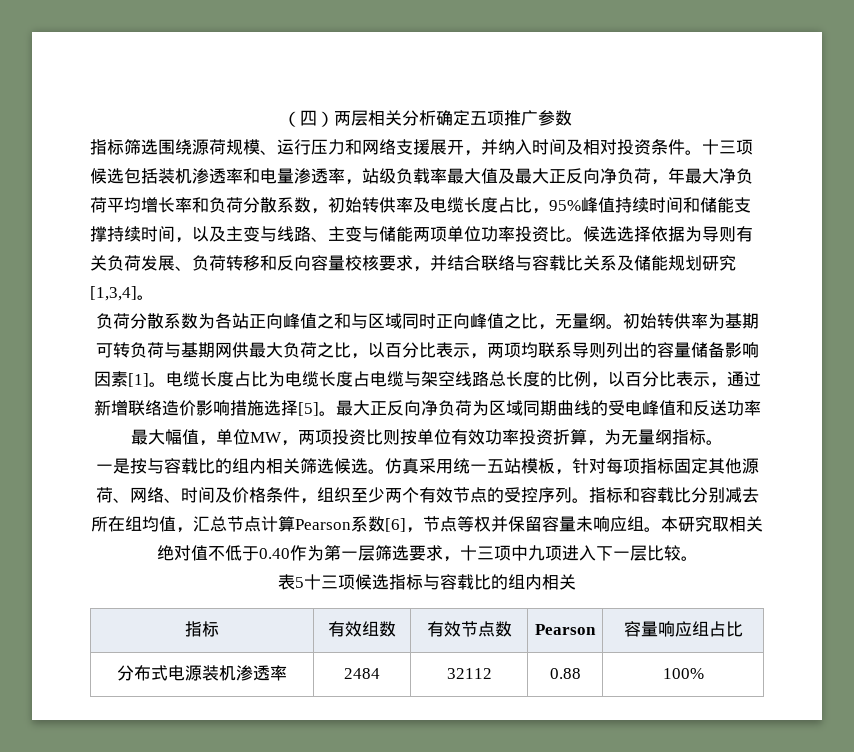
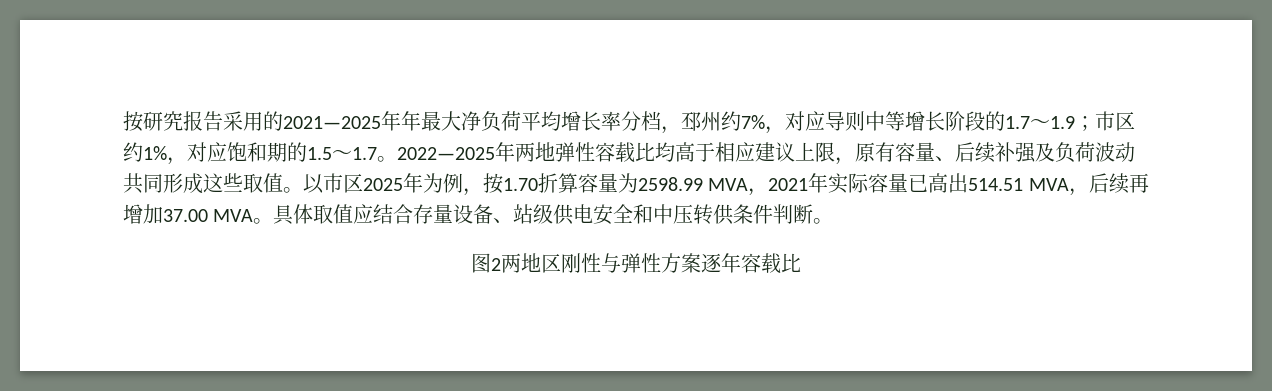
[282,110,572,127] [90,139,753,156] [90,168,668,185] （四）两层相关分析确定五项推广参数 // 指标筛选围绕源荷规模、运行压力和网络支援展开，并纳入时间及相对投资条件。十三项候选包括装机渗透率和电量渗透率，站级负载率最大值及最大正反向净负荷， -> [123,111,401,132] 按研究报告采用的2021—2025年
[192,197,751,214] [90,226,753,243] [90,255,736,272] [90,286,154,301] [95,313,759,330] [95,342,759,359] [93,371,761,388] [93,400,761,416] [131,429,723,446] [95,458,759,475] [95,487,759,504] [91,516,763,533] [156,545,698,562] [278,574,576,590] [185,621,219,637] [328,621,396,637] [426,621,512,637] [535,624,596,635] [623,621,743,637] [117,665,287,681] [344,668,380,679] [446,668,492,679] [549,668,581,679] [662,668,704,679] 和负荷分散系数，初始转供率及电缆长度占比，95%峰值持续时间和储能支撑持续时间，以及主变与线路、主变与储能两项单位功率投资比。候选选择依据为导则有关负荷发展、负荷转移和反向容量校核要求，并结合联络与容载比关系及储能规划研究[1,3,4]。 // 负荷分散系数为各站正向峰值之和与区域同时正向峰值之比，无量纲。初始转供率为基期可转负荷与基期网供最大负荷之比，以百分比表示，两项均联系导则列出的容量储备影响因素[1]。电缆长度占比为电缆长度占电缆与架空线路总长度的比例，以百分比表示，通过新增联络造价影响措施选择[5]。最大正反向净负荷为区域同期曲线的受电峰值和反送功率最大幅值，单位MW，两项投资比则按单位有效功率投资折算，为无量纲指标。 // 一是按与容载比的组内相关筛选候选。仿真采用统一五站模板，针对每项指标固定其他源荷、网络、时间及价格条件，组织至少两个有效节点的受控序列。指标和容载比分别减去所在组均值，汇总节点计算Pearson系数[6]，节点等权并保留容量未响应组。本研究取相关绝对值不低于0.40作为第一层筛选要求，十三项中九项进入下一层比较。 // 表5十三项候选指标与容载比的组内相关 // 指标 | 有效组数 | 有效节点数 | Pearson | 容量响应组占比 // 分布式电源装机渗透率 | 2484 | 32112 | 0.88 | 100% -> [621,111,1135,134] [123,142,1135,165] [123,173,1149,196] [123,204,834,225] [471,253,801,274] 分档，邳州约7%，对应导则中等增长阶段的1.7～1.9；市区约1%，对应饱和期的1.5～1.7。2022—2025年两地弹性容载比均高于相应建议上限，原有容量、后续补强及负荷波动共同形成这些取值。以市区2025年为例，按1.70折算容量为2598.99 MVA，2021年实际容量已高出514.51 MVA，后续再增加37.00 MVA。具体取值应结合存量设备、站级供电安全和中压转供条件判断。 // 图2两地区刚性与弹性方案逐年容载比

